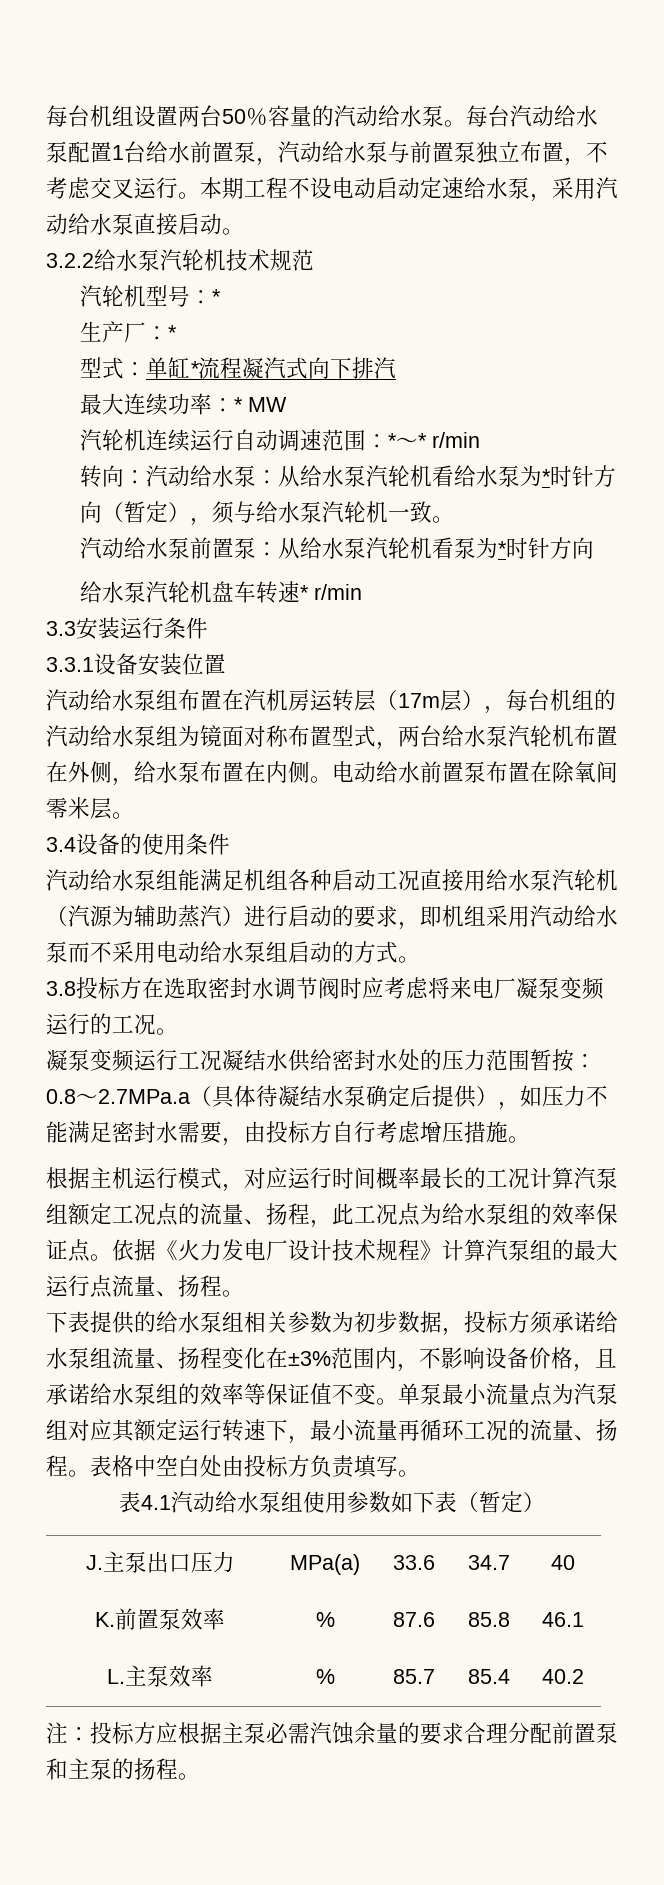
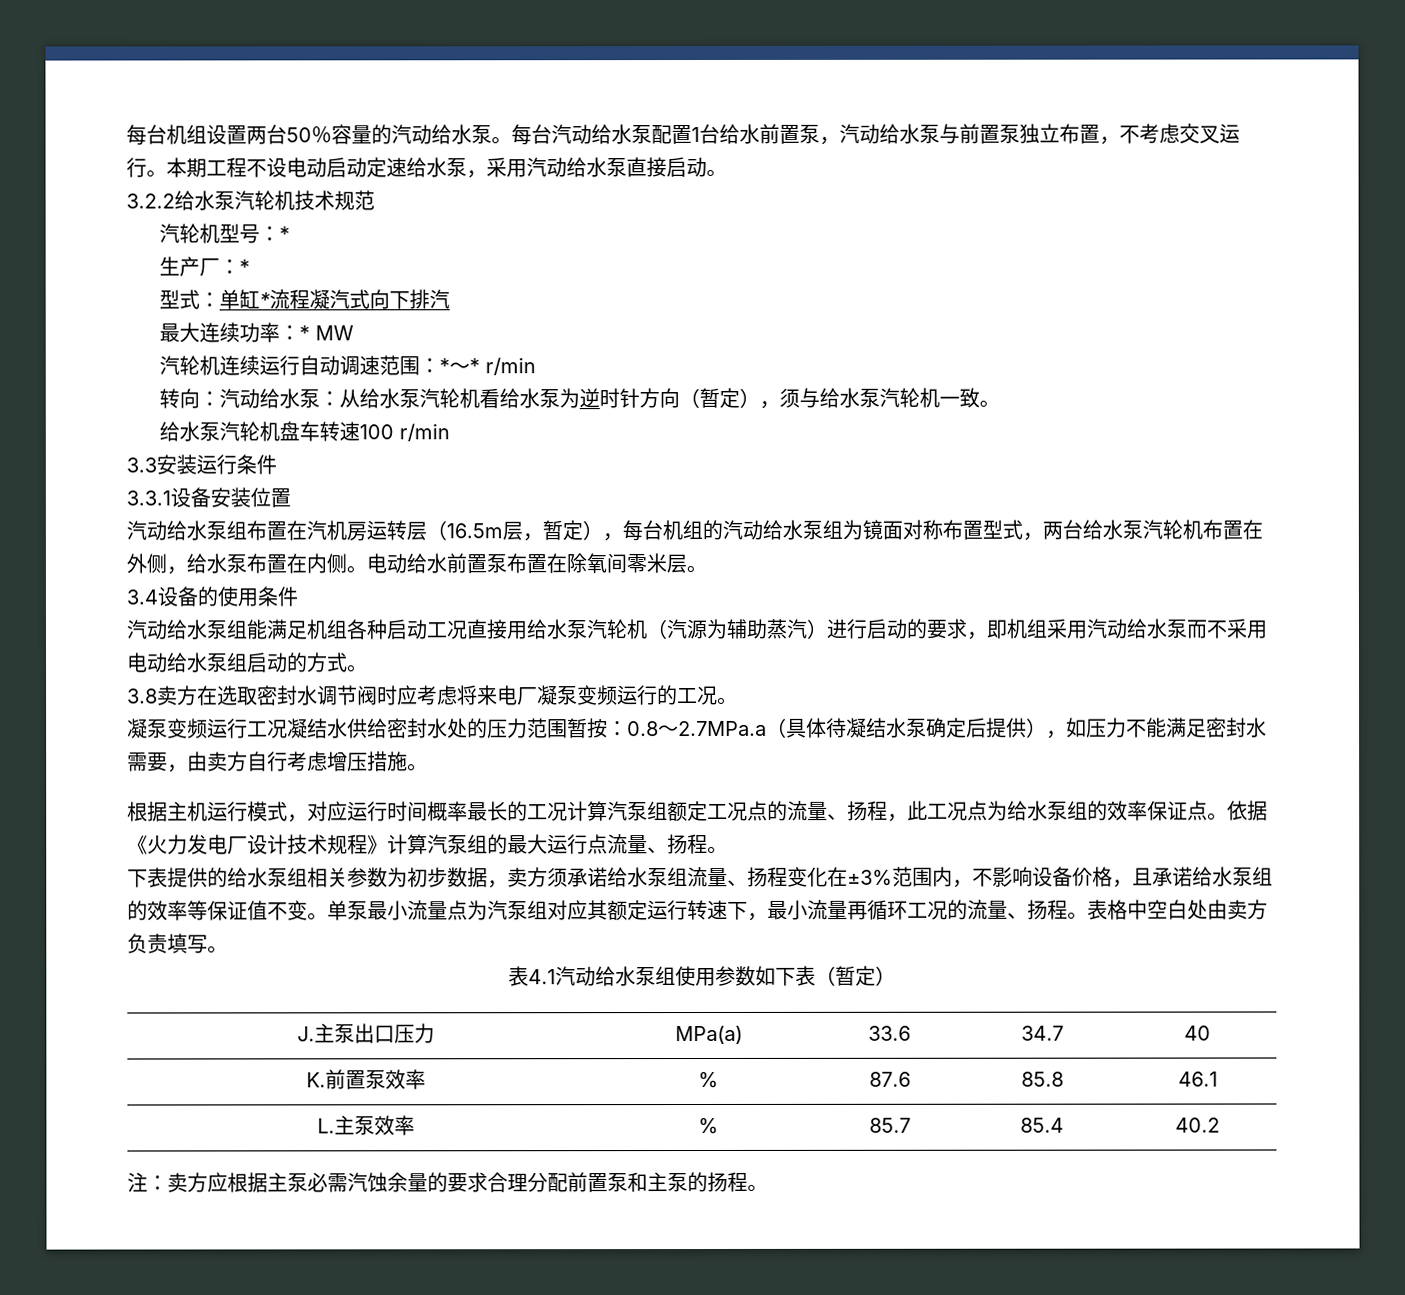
[542,469,552,484] * -> [579,388,601,409] 逆
[80,537,595,559] // 汽动给水泵前置泵：从给水泵汽轮机看泵为*时针方向 -> (1001, 403) none
[300,585,310,600] * -> [359,424,395,440] 100
[398,689,462,712] 17m层 -> [446,520,583,542] 16.5m层，暂定
[76,977,121,999] 投标 -> [157,685,178,706] 卖
[266,1121,311,1143] 投标 -> [207,751,228,772] 卖
[464,1311,509,1333] 投标 -> [507,867,528,888] 卖
[244,1455,289,1477] 投标 -> [1227,899,1248,920] 卖
[90,1722,135,1744] 投标 -> [167,1172,188,1193] 卖

